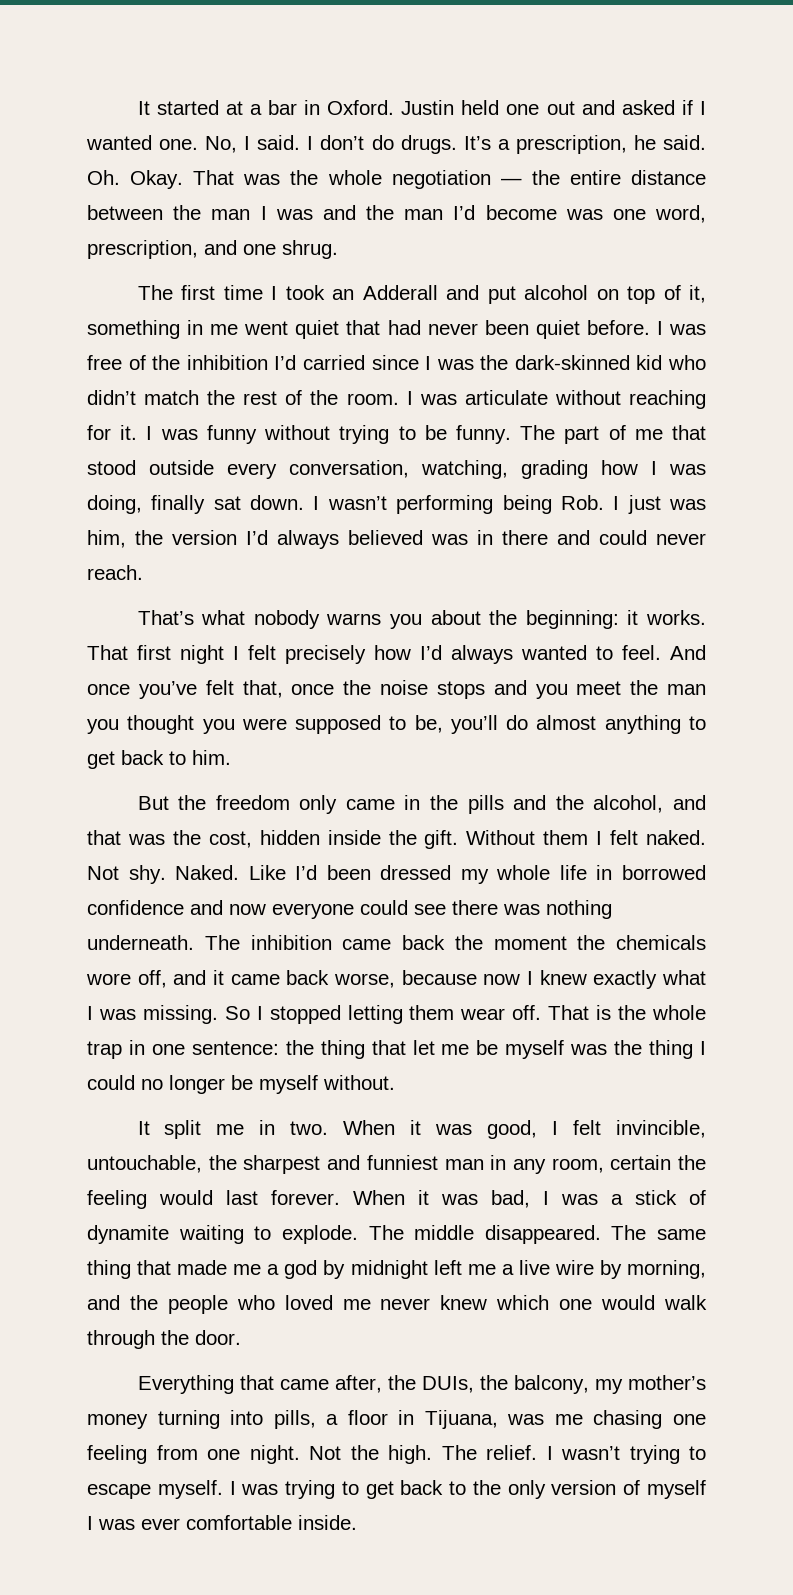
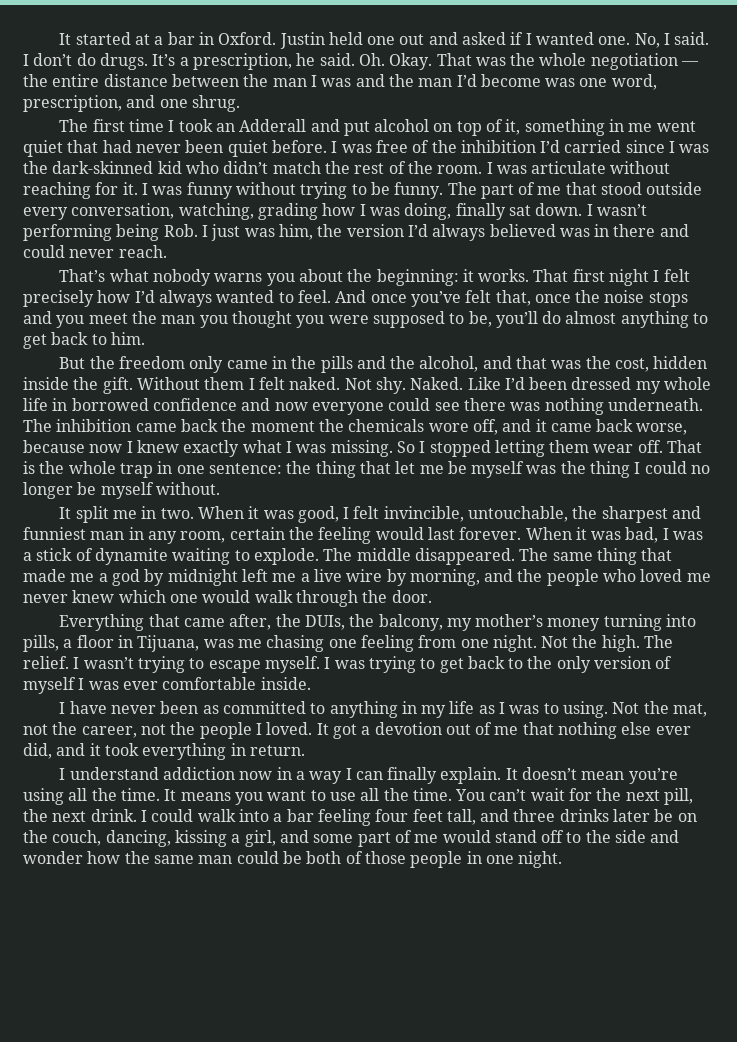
(357, 1522) none -> [59,701,708,718] [23,722,691,739] [23,743,305,760] [59,767,678,784] [23,788,694,805] [23,809,697,826] [23,830,680,847] [23,851,563,868] // I have never been as committed to anything in my life as I was to using. Not the mat, not the career, not the people I loved. It got a devotion out of me that nothing else ever did, and it took everything in return. // I understand addiction now in a way I can finally explain. It doesn’t mean you’re using all the time. It means you want to use all the time. You can’t wait for the next pill, the next drink. I could walk into a bar feeling four feet tall, and three drinks later be on the couch, dancing, kissing a girl, and some part of me would stand off to the side and wonder how the same man could be both of those people in one night.

